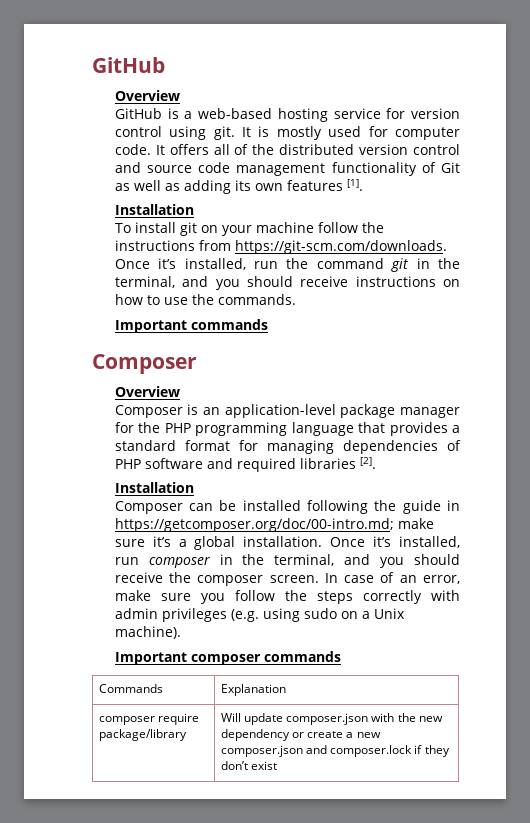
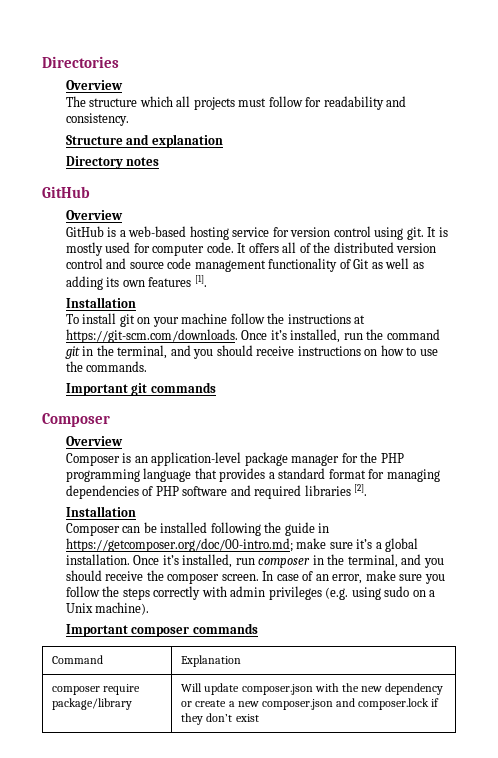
(92, 65) none -> [42,56,119,68] [65,80,123,90] [65,96,407,110] [65,113,129,126] [65,134,223,148] [65,156,160,169] Directories // Overview // The structure which all projects must follow for readability and consistency. // Structure and explanation // Directory notes //
[198,240,231,251] from -> [354,315,366,324] at
(187, 326) none -> [131,383,148,396] git
[98,684,163,693] Commands -> [52,655,104,664] Command

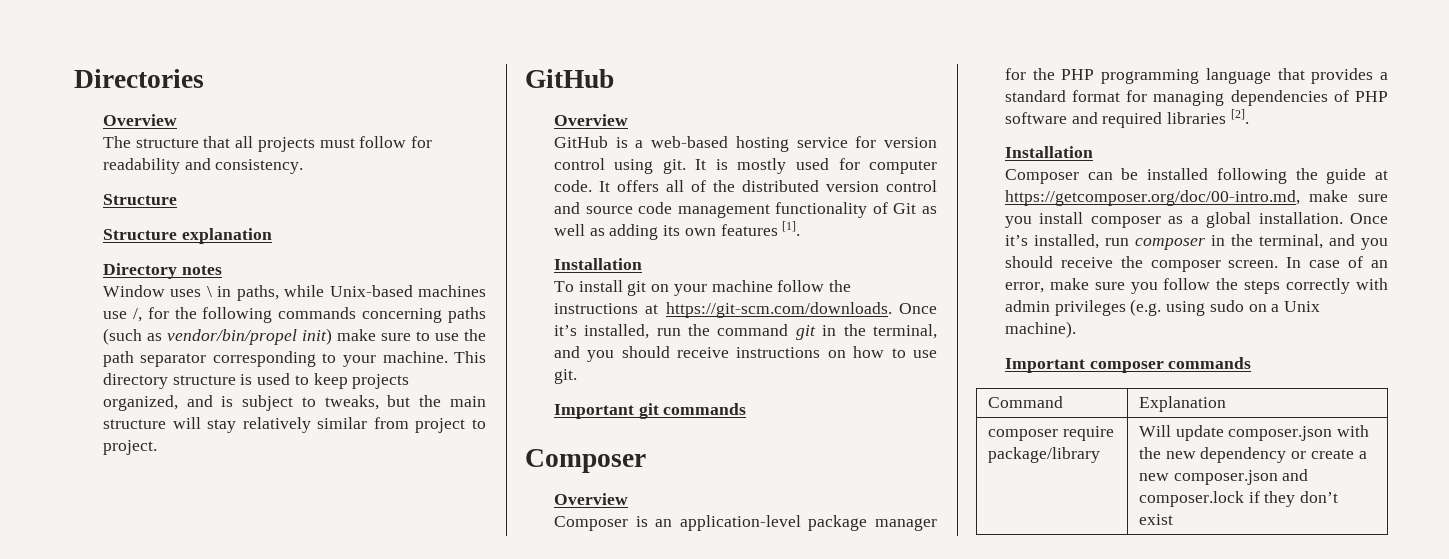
[139,96,173,107] which -> [203,136,231,148] that
[126,134,150,145] and -> [102,229,177,240] // Structure
(160, 161) none -> [102,285,487,301] [102,307,486,323] [102,328,486,345] [102,351,486,367] [102,373,410,389] [102,395,486,411] [102,417,486,433] [102,440,157,455] // Window uses \ in paths, while Unix-based machines use /, for the following commands concerning paths (such as vendor/bin/propel init) make sure to use the path separator corresponding to your machine. This directory structure is used to keep projects organized, and is subject to tweaks, but the main structure will stay relatively similar from project to project.
[65,361,148,372] the commands. -> [553,369,577,384] git.
[318,523,330,533] [65,538,373,552] in https://getcomposer.org/doc/00-intro.md; make sure it’s -> [1375,170,1388,180] [1004,190,1388,206] [1004,212,1184,228] at https://getcomposer.org/doc/00-intro.md, make sure you install composer as

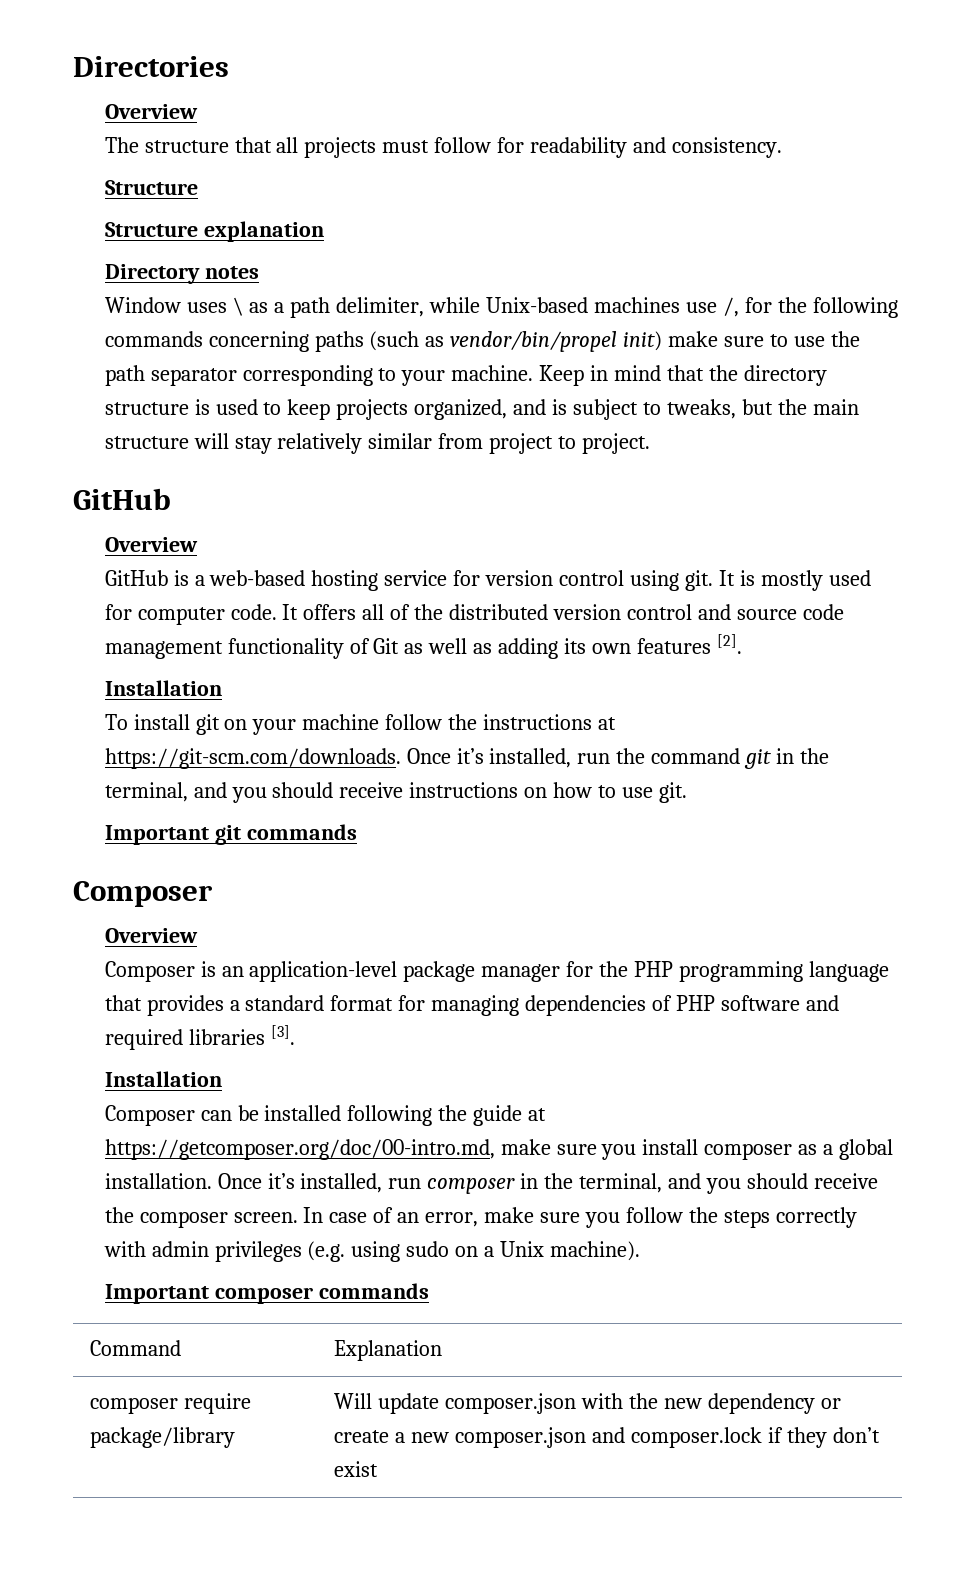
[217,285,279,301] in paths, -> [249,297,425,318] as a path delimiter,
[454,351,486,363] This -> [539,365,739,386] Keep in mind that the
[782,221,801,236] [1]. -> [716,634,742,654] [2].
[1230,109,1249,124] [2]. -> [270,1025,295,1045] [3].

